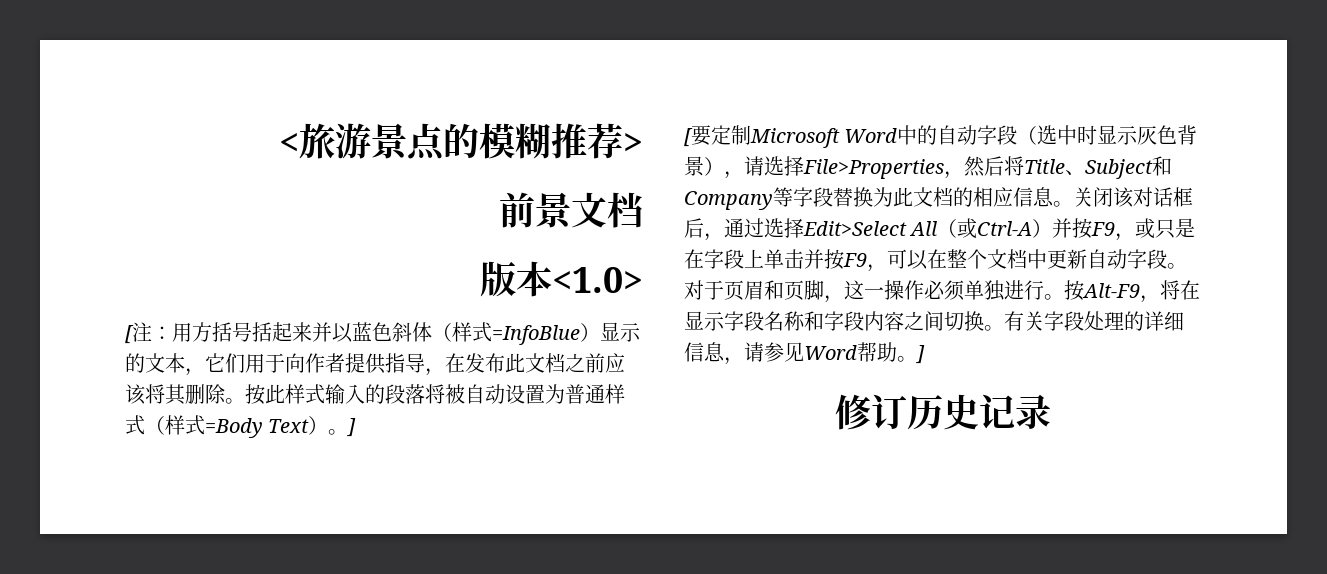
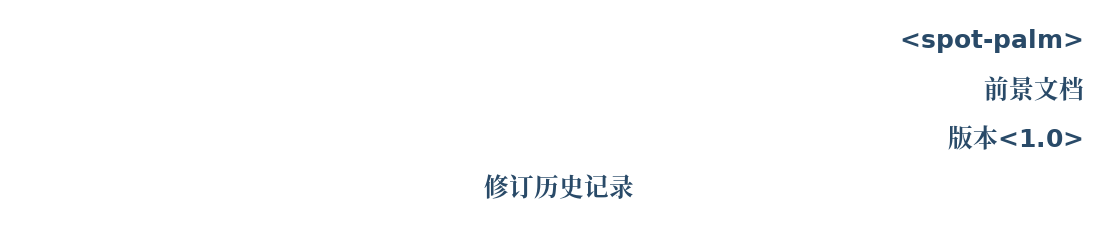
[279,123,643,161] [499,192,643,229] [480,261,643,297] [125,322,641,345] [125,353,625,376] [125,384,625,405] [125,415,357,438] [684,125,1198,148] [684,156,1172,179] [684,187,1193,210] [684,218,1196,241] [684,249,1187,272] [684,280,1200,303] [684,311,1184,331] [684,342,925,365] <旅游景点的模糊推荐> // 前景文档 // 版本<1.0> // [注：用方括号括起来并以蓝色斜体（样式=InfoBlue）显示的文本，它们用于向作者提供指导，在发布此文档之前应该将其删除。按此样式输入的段落将被自动设置为普通样式（样式=Body Text）。] // [要定制Microsoft Word中的自动字段（选中时显示灰色背景），请选择File>Properties，然后将Title、Subject和Company等字段替换为此文档的相应信息。关闭该对话框后，通过选择Edit>Select All（或Ctrl-A）并按F9，或只是在字段上单击并按F9，可以在整个文档中更新自动字段。对于页眉和页脚，这一操作必须单独进行。按Alt-F9，将在显示字段名称和字段内容之间切换。有关字段处理的详细信息，请参见Word帮助。] -> [900,29,1084,53] [984,76,1084,102] [948,125,1084,150] <spot-palm> // 前景文档 // 版本<1.0>

